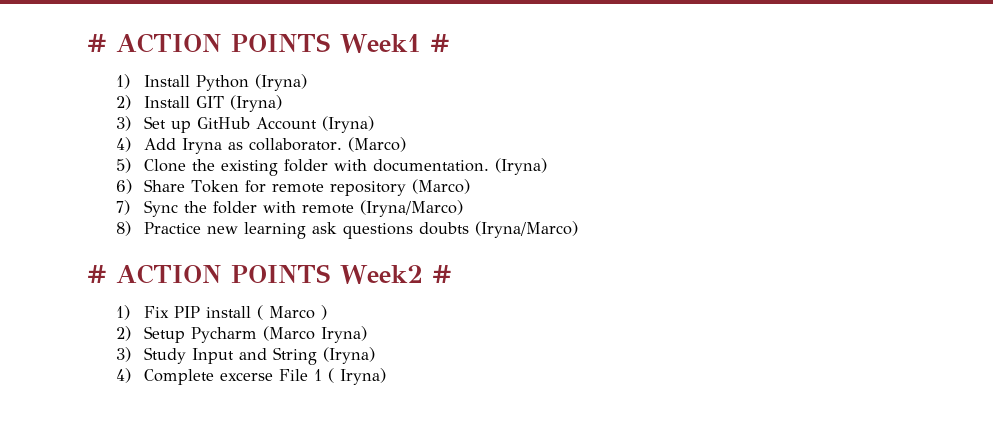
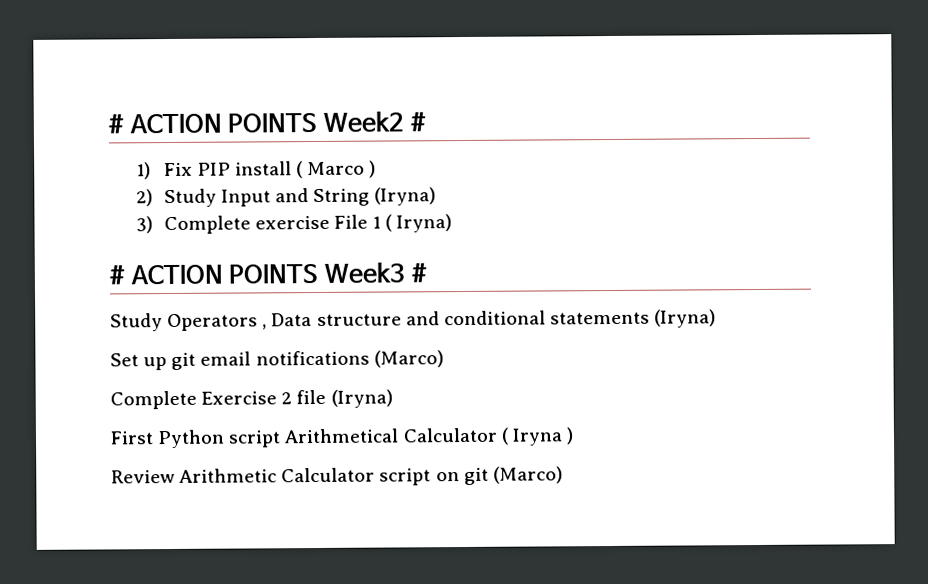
[88,33,449,53] [115,74,307,91] [115,95,282,112] [115,116,374,133] [115,137,406,154] [115,158,547,176] [115,179,470,196] [115,200,463,217] [115,221,578,239] [88,264,330,284] # ACTION POINTS Week1 # // 1) Install Python (Iryna) // 2) Install GIT (Iryna) // 3) Set up GitHub Account (Iryna) // 4) Add Iryna as collaborator. (Marco) // 5) Clone the existing folder with documentation. (Iryna) // 6) Share Token for remote repository (Marco) // 7) Sync the folder with remote (Iryna/Marco) // 8) Practice new learning ask questions doubts (Iryna/Marco) // # ACTION POINTS -> [108,112,318,134] # ACTION POINTS
[143,326,367,343] [115,347,131,362] Setup Pycharm (Marco Iryna) // 3) -> (154, 198) none
[115,368,273,385] 4) Complete excerse -> [136,215,330,235] 3) Complete exercise
(386, 376) none -> [109,262,427,285] [110,309,717,332] [110,350,444,371] [110,389,393,410] [110,427,574,449] [111,466,563,486] // # ACTION POINTS Week3 # // Study Operators , Data structure and conditional statements (Iryna) // Set up git email notifications (Marco) // Complete Exercise 2 file (Iryna) // First Python script Arithmetical Calculator ( Iryna ) // Review Arithmetic Calculator script on git (Marco)

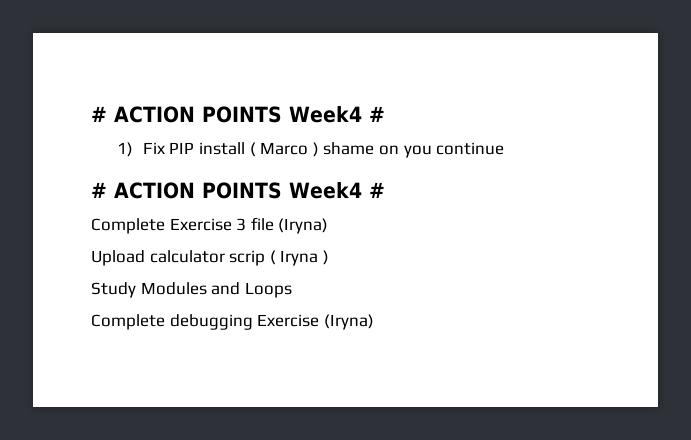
[108,111,405,134] # ACTION POINTS Week2 -> [91,106,362,123] # ACTION POINTS Week4
[136,187,437,208] [136,214,453,235] [109,262,427,285] [110,309,717,332] [110,350,444,371] // 2) Study Input and String (Iryna) // 3) Complete exercise File 1 ( Iryna) // # ACTION POINTS Week3 # // Study Operators , Data structure and conditional statements (Iryna) // Set up git email notifications (Marco) -> [323,142,505,158] [91,182,385,199] shame on you continue // # ACTION POINTS Week4 #
[281,392,293,405] 2 -> [236,218,247,231] 3
[110,427,574,449] [111,466,563,486] First Python script Arithmetical Calculator ( Iryna ) // Review Arithmetic Calculator script on git (Marco) -> [91,250,329,266] [91,282,292,298] [91,314,374,330] Upload calculator scrip ( Iryna ) // Study Modules and Loops // Complete debugging Exercise (Iryna)

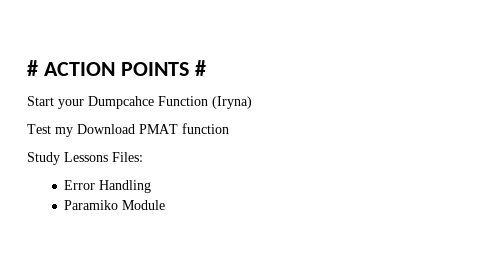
[91,106,385,123] [116,142,505,158] [91,182,385,199] [91,217,329,234] [91,250,329,266] [91,282,292,298] [91,314,374,330] # ACTION POINTS Week4 # // 1) Fix PIP install ( Marco ) shame on you continue // # ACTION POINTS Week4 # // Complete Exercise 3 file (Iryna) // Upload calculator scrip ( Iryna ) // Study Modules and Loops // Complete debugging Exercise (Iryna) -> [27,60,206,76] [27,96,252,109] [27,123,229,137] [27,152,143,165] [64,180,152,193] [64,200,166,210] # ACTION POINTS # // Start your Dumpcahce Function (Iryna) // Test my Download PMAT function // Study Lessons Files: // Error Handling // Paramiko Module

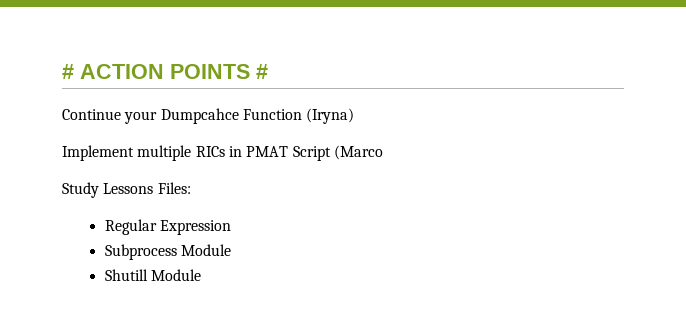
[27,96,54,106] Start -> [62,109,121,120] Continue
[27,123,229,137] Test my Download PMAT function -> [62,145,383,161] Implement multiple RICs in PMAT Script (Marco
[64,180,152,193] [64,200,166,210] Error Handling // Paramiko Module -> [104,219,231,235] [104,244,231,260] [104,269,201,281] Regular Expression // Subprocess Module // Shutill Module

